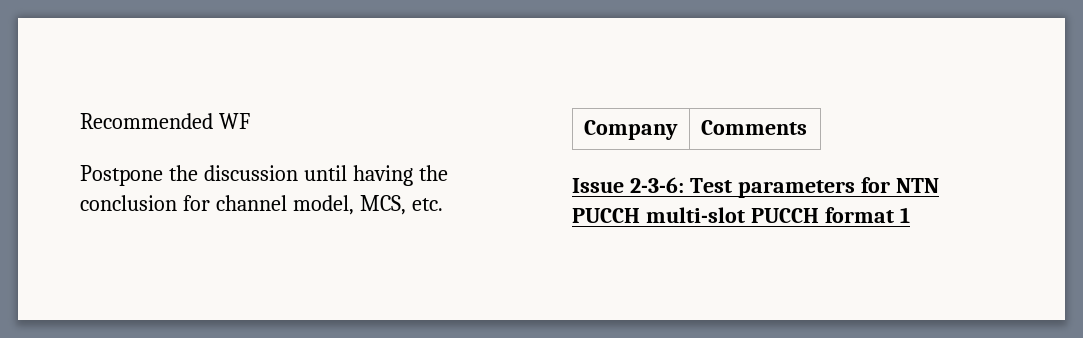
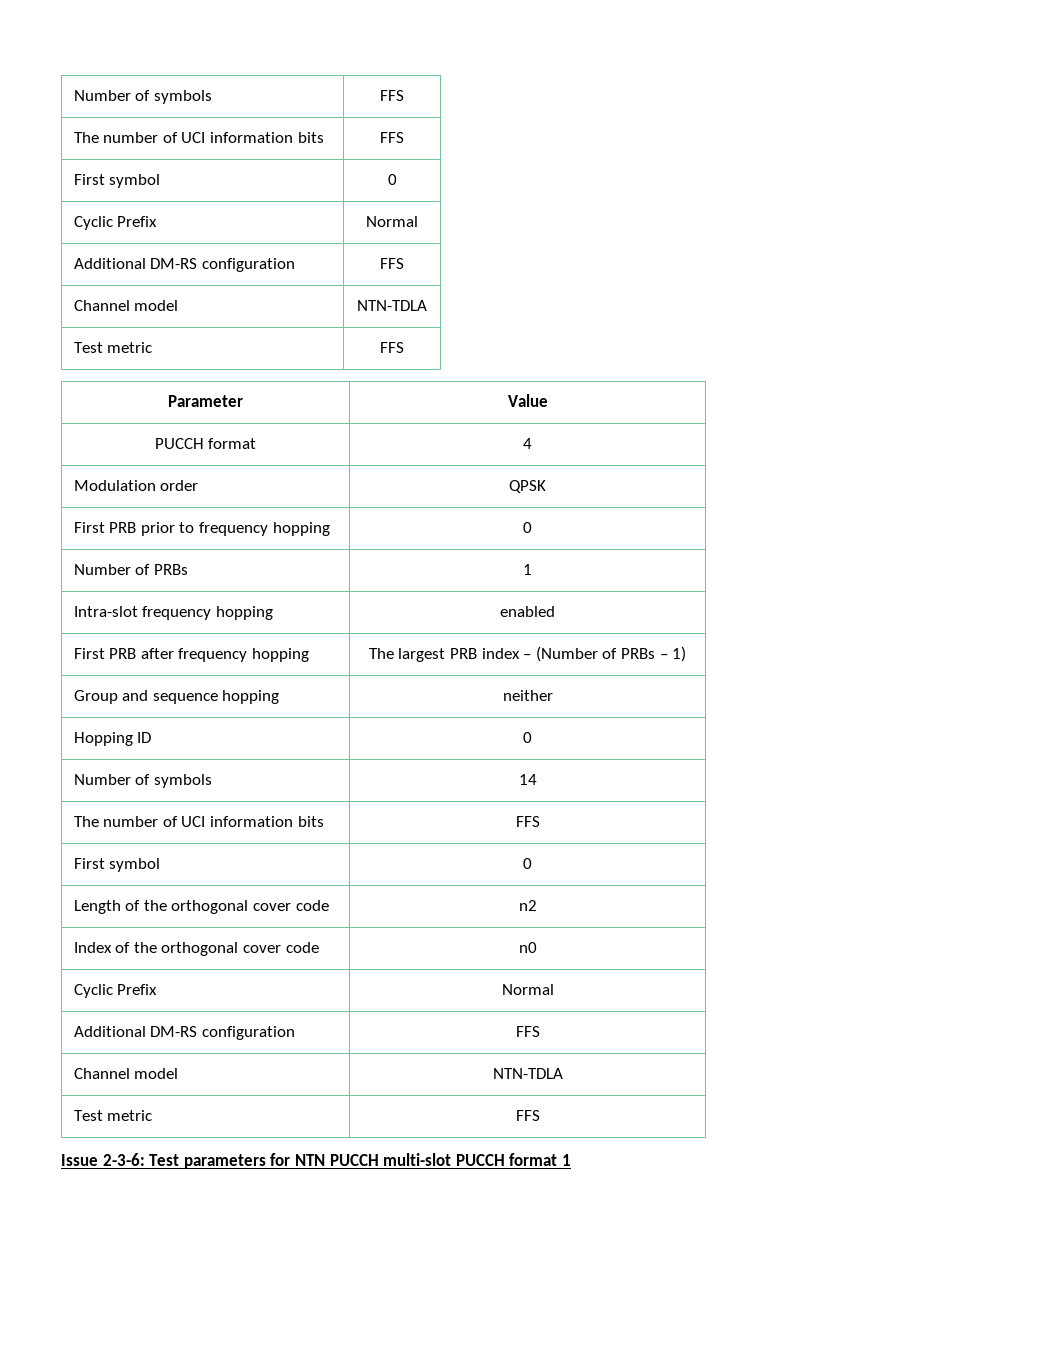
[80,113,250,129] [80,165,448,186] [80,195,443,215] [583,120,678,140] [700,120,807,135] Recommended WF // Postpone the discussion until having the conclusion for channel model, MCS, etc. // Company | Comments -> [73,90,212,104] [380,90,405,101] [73,132,324,143] [380,132,405,143] [73,174,161,188] [387,174,397,185] [73,216,158,230] [366,216,419,227] [73,258,295,272] [380,258,405,269] [73,300,179,311] [357,300,428,311] [73,342,153,353] [380,342,405,353] [168,395,243,407] [507,394,548,407] [154,438,257,449] [523,438,532,449] [73,480,199,491] [509,480,546,493] [73,522,330,536] [523,522,532,533] [73,564,188,575] [523,564,532,575] [73,606,273,620] [500,606,555,617] [73,648,309,662] [368,646,687,662] [73,690,280,704] [502,690,553,701] [73,732,152,746] [523,732,532,743] [73,774,212,788] [518,774,537,785] [73,816,324,827] [515,816,540,827] [73,858,161,872] [523,858,532,869] [73,900,329,914] [518,900,537,911] [73,942,319,956] [518,942,537,953] [73,984,158,998] [501,984,554,995] [73,1026,295,1040] [515,1026,540,1037] [73,1068,179,1079] [492,1068,563,1079] [73,1110,153,1121] [515,1110,540,1121] Number of symbols | FFS // The number of UCI information bits | FFS // First symbol | 0 // Cyclic Prefix | Normal // Additional DM-RS configuration | FFS // Channel model | NTN-TDLA // Test metric | FFS // Parameter | Value // PUCCH format | 4 // Modulation order | QPSK // First PRB prior to frequency hopping | 0 // Number of PRBs | 1 // Intra-slot frequency hopping | enabled // First PRB after frequency hopping | The largest PRB index – (Number of PRBs – 1) // Group and sequence hopping | neither // Hopping ID | 0 // Number of symbols | 14 // The number of UCI information bits | FFS // First symbol | 0 // Length of the orthogonal cover code | n2 // Index of the orthogonal cover code | n0 // Cyclic Prefix | Normal // Additional DM-RS configuration | FFS // Channel model | NTN-TDLA // Test metric | FFS

